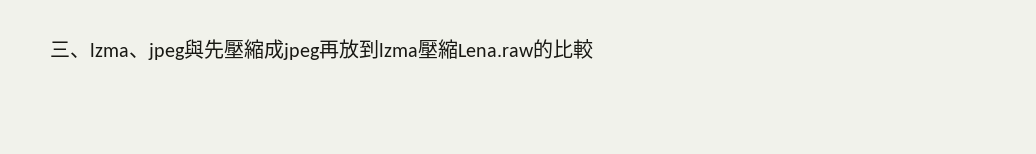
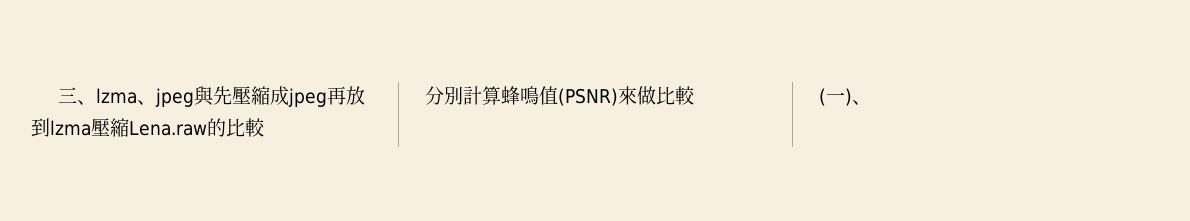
(593, 49) none -> [425,86,695,106] [819,88,871,106] // 分別計算蜂鳴值(PSNR)來做比較 // (一)、

